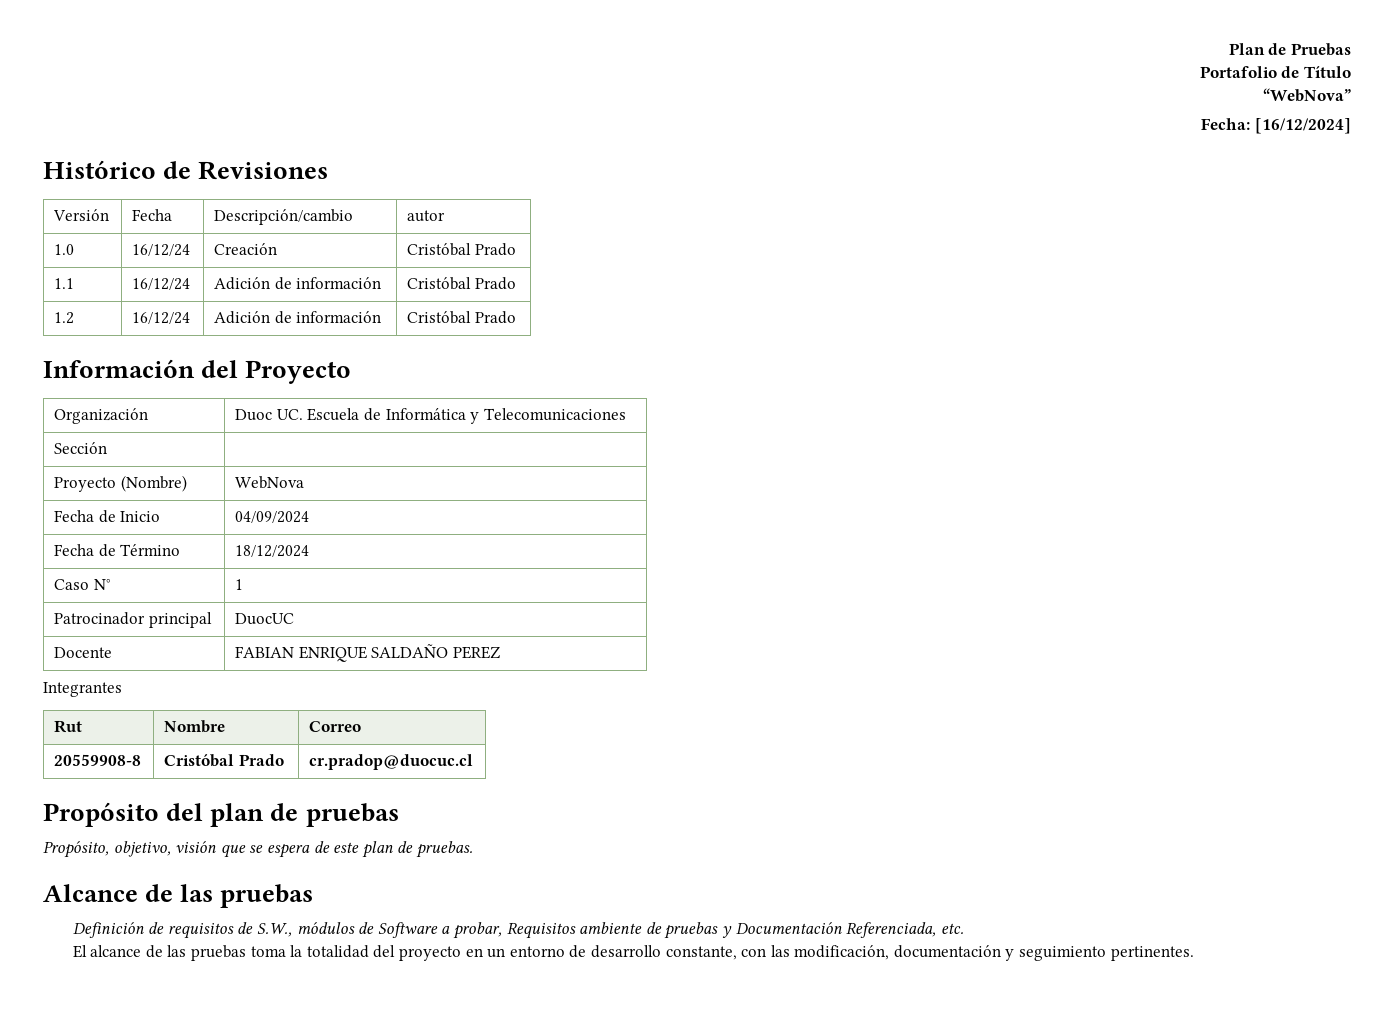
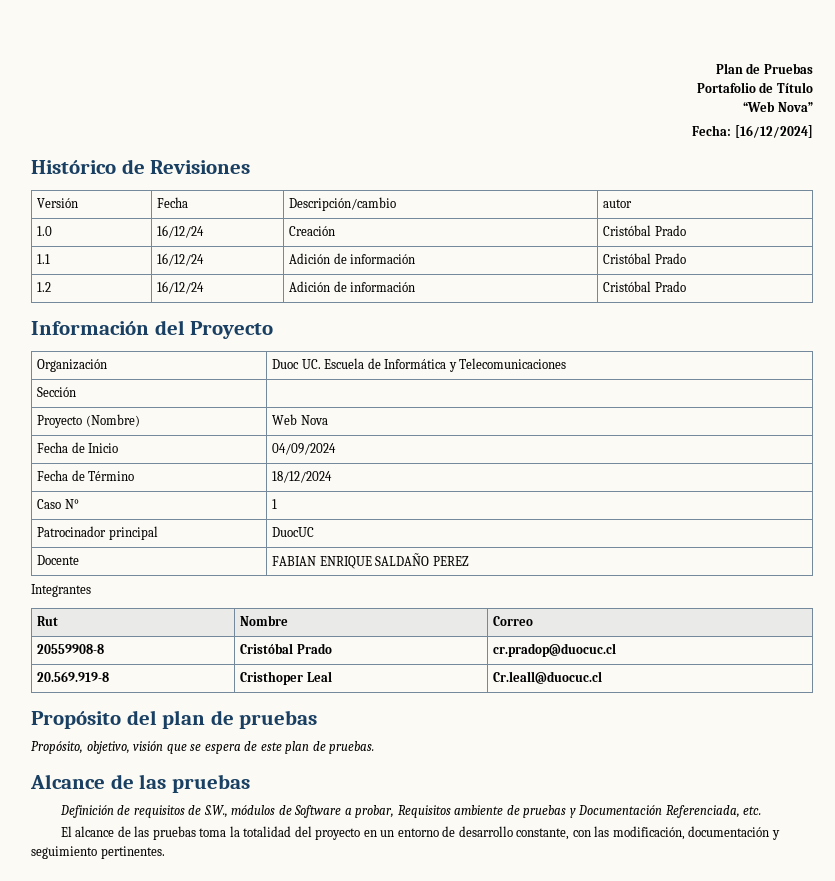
[1263,88,1351,102] “WebNova” -> [743,101,813,112] “Web Nova”
[235,476,305,489] WebNova -> [272,414,328,425] Web Nova
(474, 762) none -> [37,671,110,682] [240,671,332,685] [493,671,603,684] // 20.569.919-8 | Cristhoper Leal | Cr.leall@duocuc.cl

